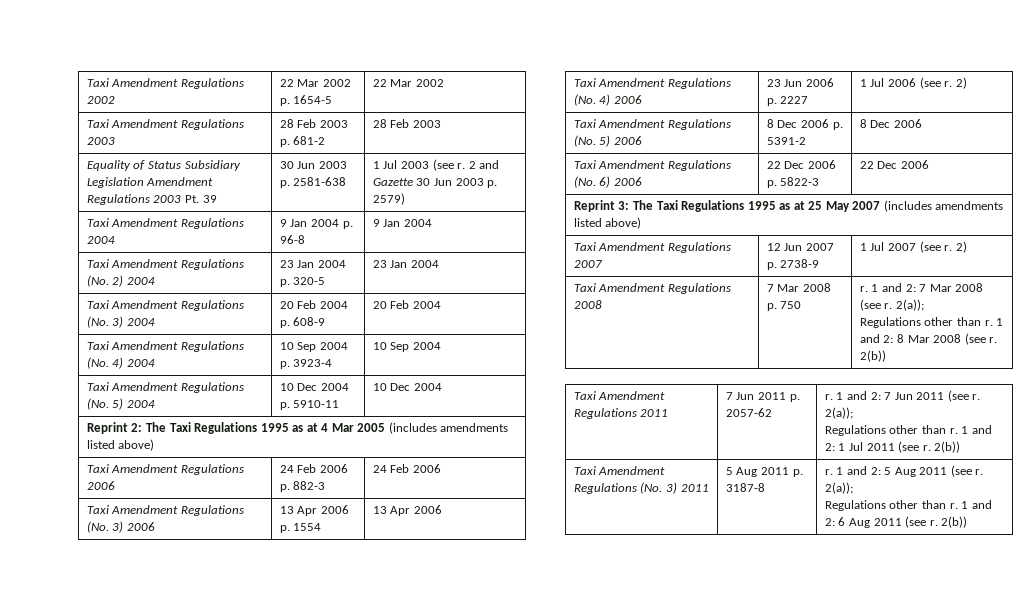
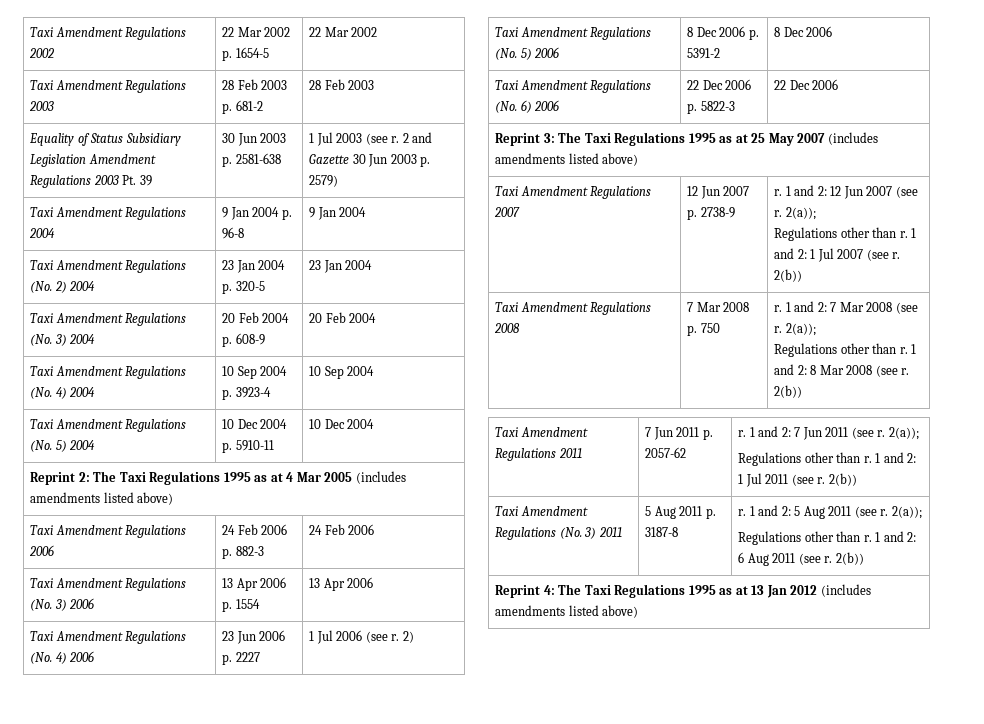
(820, 263) none -> [774,185,918,199] [774,207,816,220] [774,227,917,241] [774,248,807,259] r. 1 and 2: 12 Jun 2007 (see r. 2(a)); // Regulations other than r. 1 and 2:
[955,241,967,253] 2) -> [774,269,803,282] 2(b))
(968, 522) none -> [495,584,871,598] [495,605,639,618] // Reprint 4: The Taxi Regulations 1995 as at 13 Jan 2012 (includes amendments listed above)

